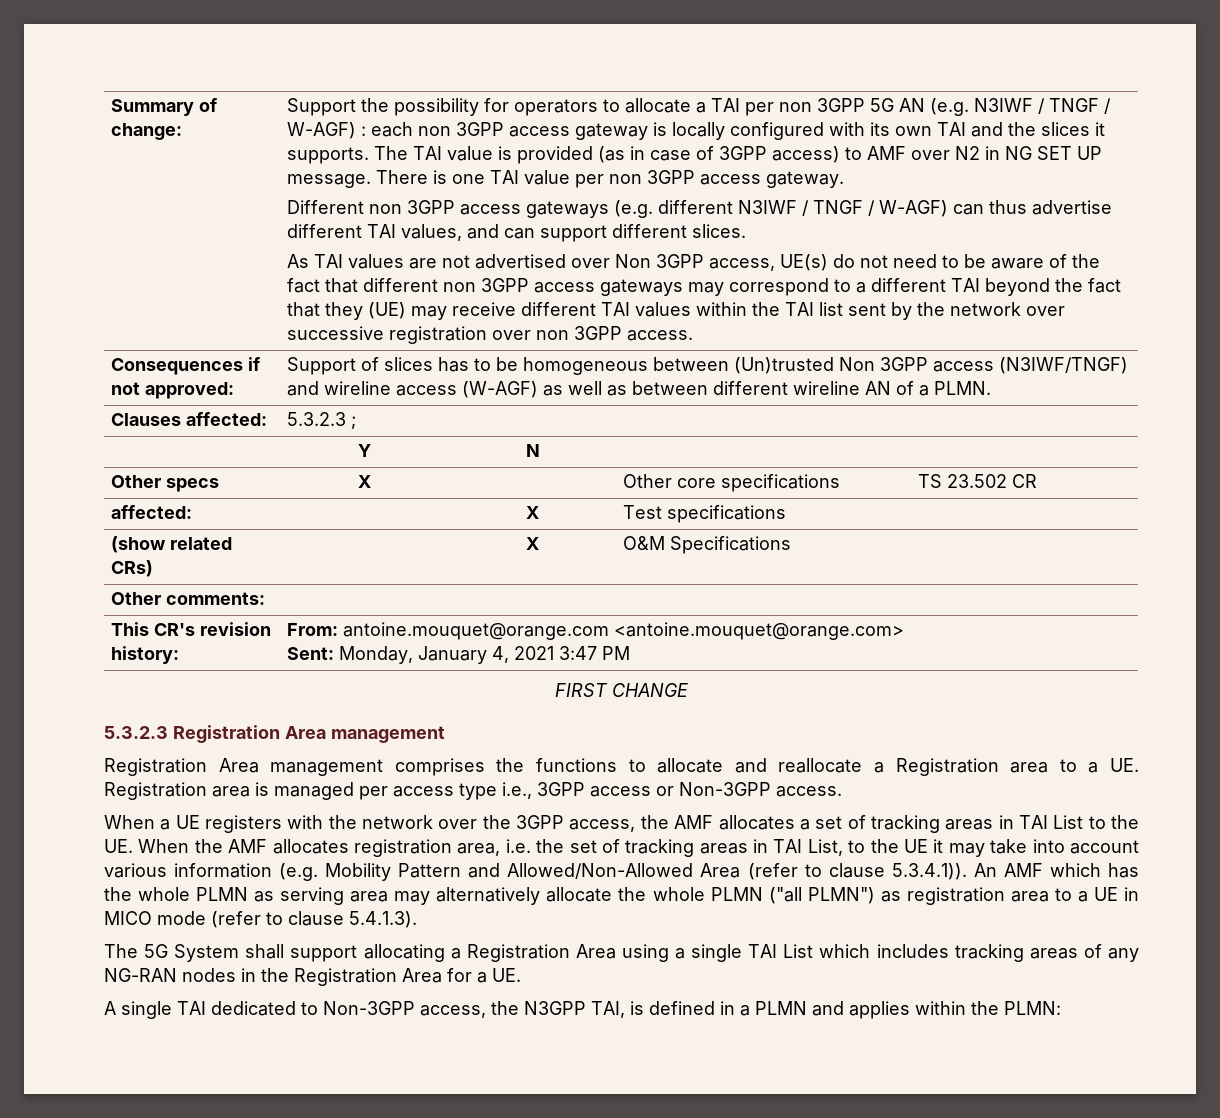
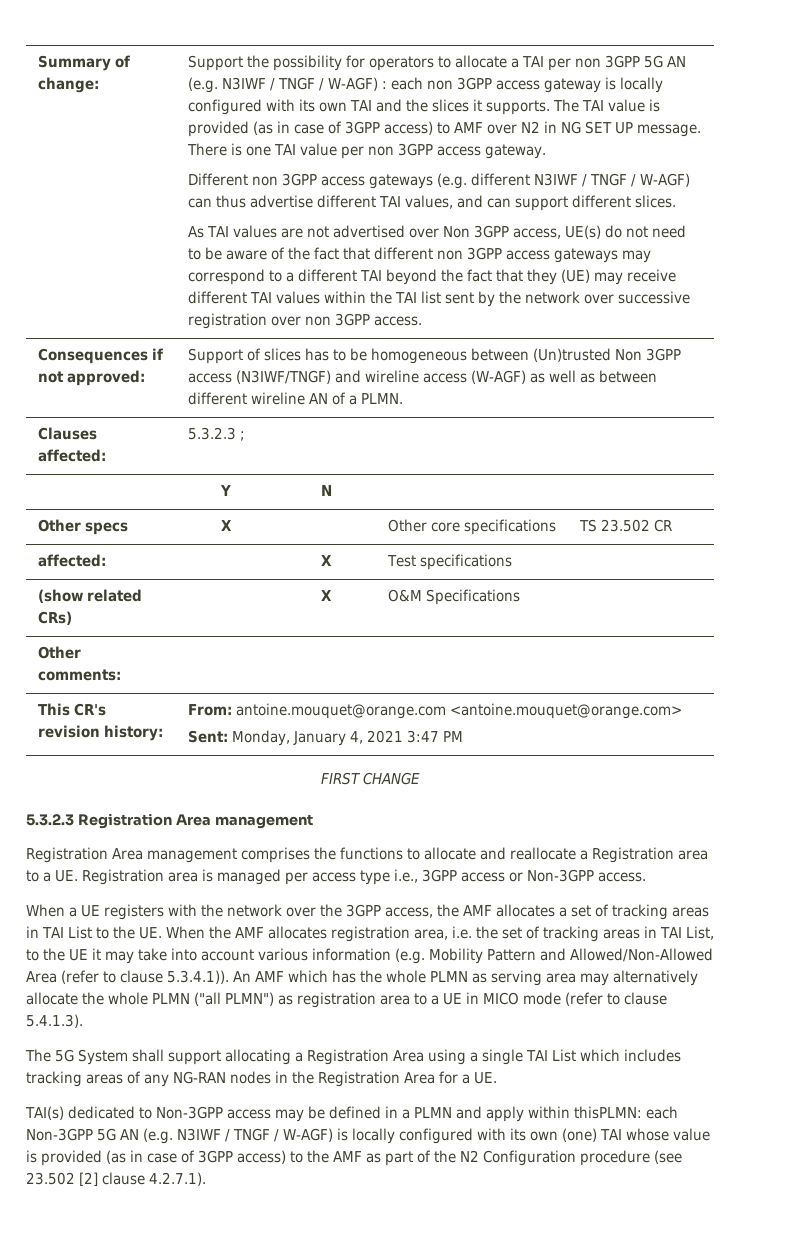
[104,1001,644,1019] A single TAI dedicated to Non-3GPP access, the N3GPP TAI, is -> [25,1106,325,1122] TAI(s) dedicated to Non-3GPP access may be
[849,1001,1061,1019] applies within the PLMN: -> [485,1106,678,1122] [26,1128,710,1144] [26,1150,682,1166] [26,1172,206,1186] apply within thisPLMN: each Non-3GPP 5G AN (e.g. N3IWF / TNGF / W-AGF) is locally configured with its own (one) TAI whose value is provided (as in case of 3GPP access) to the AMF as part of the N2 Configuration procedure (see 23.502 [2] clause 4.2.7.1).

